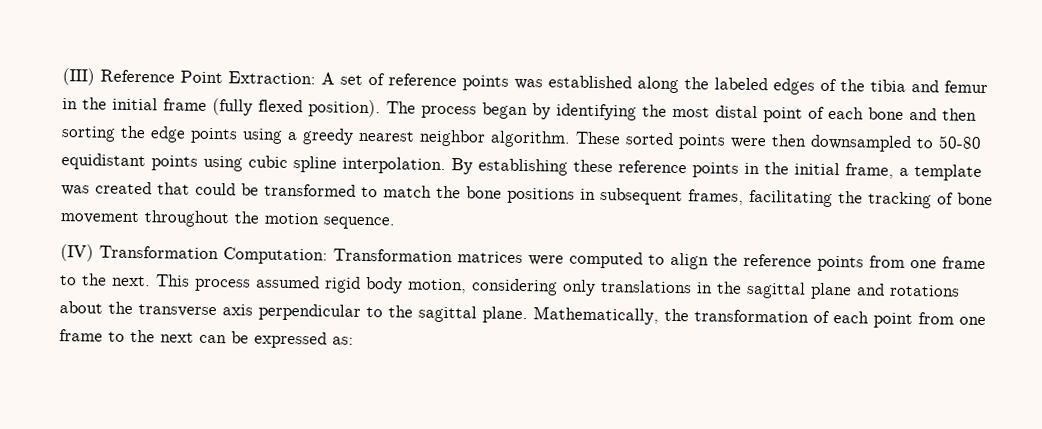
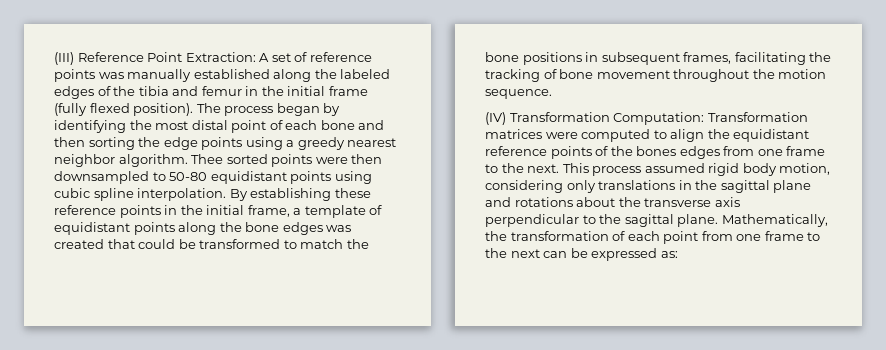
(543, 84) none -> [127,69,192,82] manually
[575,131,621,145] These -> [191,154,224,164] Thee
(982, 172) none -> [369,205,383,215] [54,222,323,235] of equidistant points along the bone edges
[743,253,864,272] reference points -> [733,129,810,142] [485,146,720,159] equidistant reference points of the bones edges

